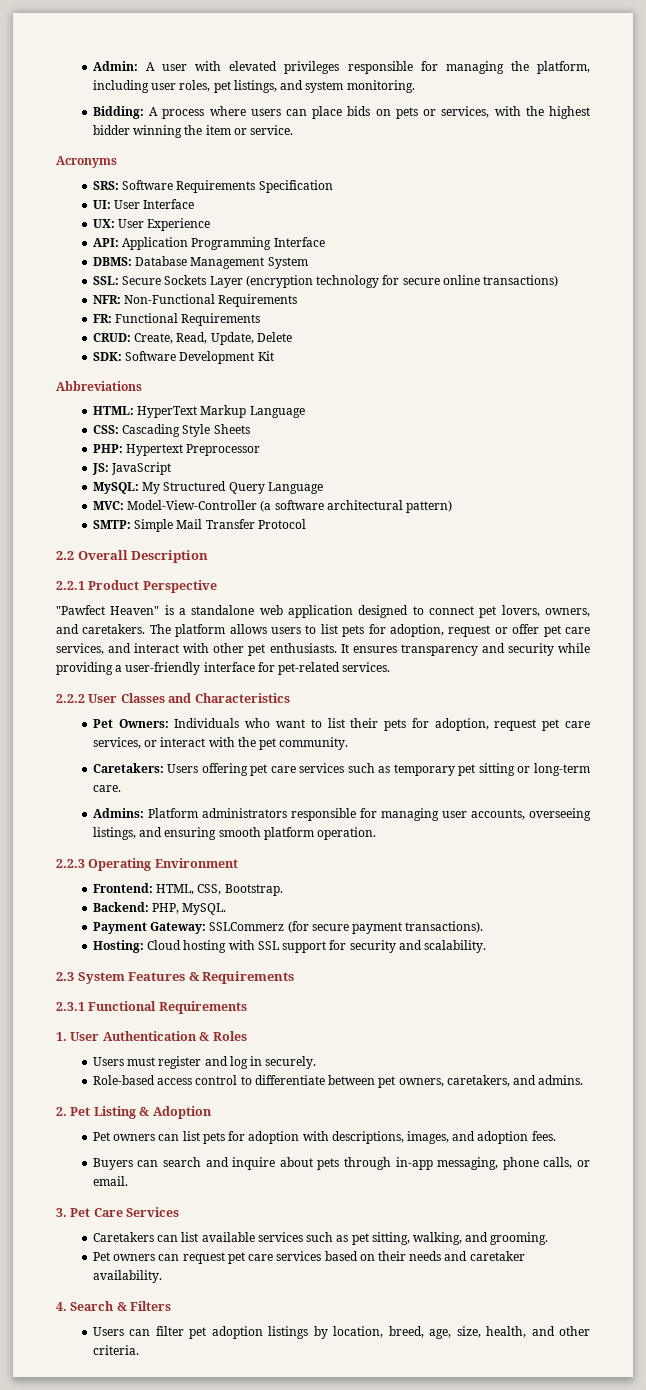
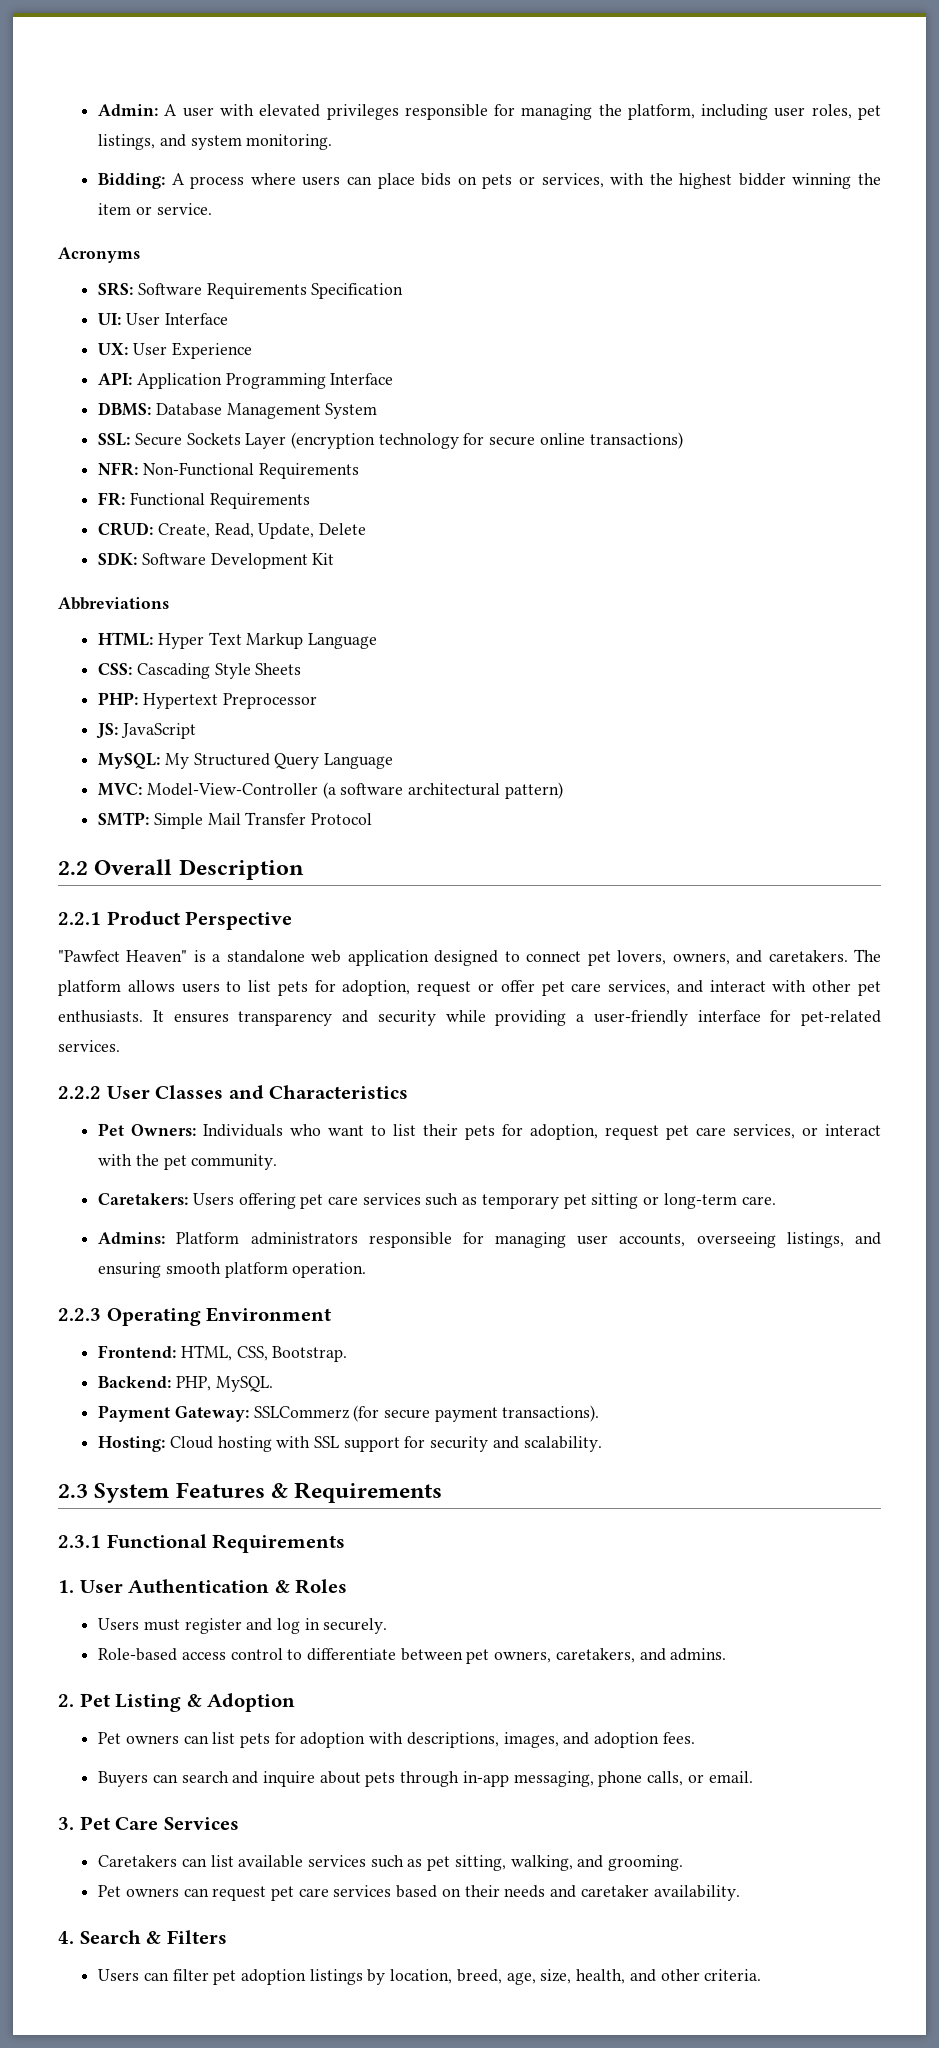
[137,406,198,418] HyperText -> [157,632,242,649] Hyper Text

